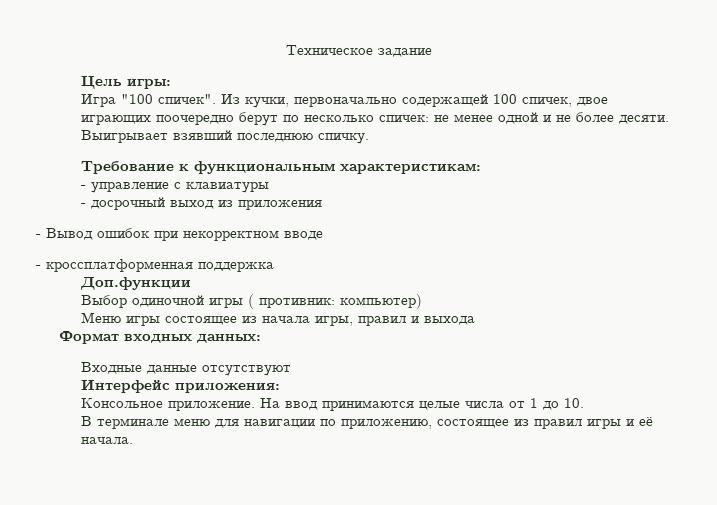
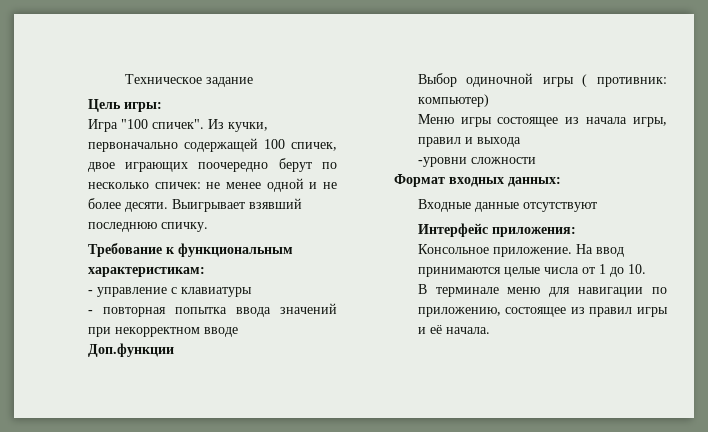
[91,197,323,210] [36,228,150,240] досрочный выход из приложения // - Вывод ошибок -> [102,303,338,317] повторная попытка ввода значений
[36,259,274,272] // - кроссплатформенная поддержка -> (238, 332) none
(476, 320) none -> [417,157,536,167] // -уровни сложности

